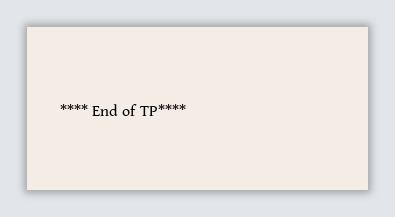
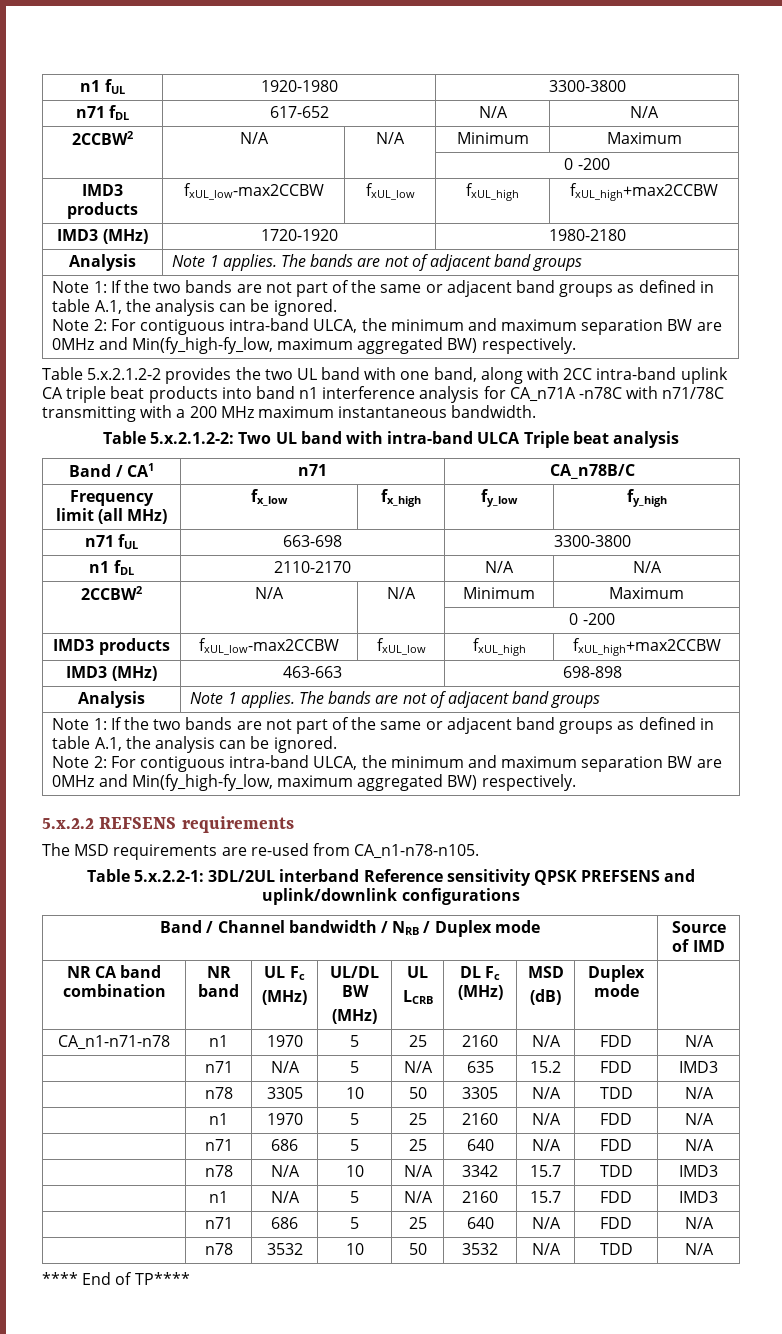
(60, 110) none -> [80,79,125,94] [260,80,338,92] [548,80,626,92] [75,105,130,120] [269,106,329,118] [478,106,508,118] [630,106,659,118] [72,131,133,145] [239,132,269,144] [376,132,405,144] [456,132,529,144] [606,132,682,144] [564,158,610,170] [82,184,123,196] [67,202,138,219] [183,183,324,200] [365,183,415,200] [466,183,519,201] [570,183,718,201] [57,229,148,244] [260,229,338,241] [548,229,626,241] [69,254,136,271] [172,254,583,271] [52,280,714,297] [52,299,337,316] [52,318,722,335] [52,337,576,354] [42,367,728,384] [42,386,725,403] [42,405,537,422] [103,431,679,448] [69,463,154,477] [298,464,327,476] [549,464,635,479] [70,490,154,506] [55,508,168,524] [251,489,288,506] [381,489,421,507] [481,489,518,507] [626,489,667,507] [84,534,139,549] [283,535,342,547] [553,535,631,547] [89,560,134,575] [274,561,351,573] [485,561,514,573] [632,561,662,573] [81,586,142,600] [255,587,284,599] [387,587,416,599] [463,587,535,599] [609,587,684,599] [569,613,615,625] [53,638,170,655] [199,638,339,655] [376,638,426,655] [472,638,526,656] [572,638,721,656] [66,666,157,681] [283,666,342,678] [562,666,622,678] [78,691,145,708] [190,691,601,708] [52,717,714,734] [52,736,337,753] [52,755,722,772] [52,774,576,791] [42,816,294,833] [42,843,480,860] [86,869,696,886] [262,888,520,905] [160,920,540,937] [671,921,726,933] [672,939,725,952] [66,965,162,978] [62,984,166,997] [206,966,231,978] [198,984,239,997] [264,966,305,980] [262,990,307,1005] [330,966,379,978] [341,985,369,997] [332,1009,377,1024] [407,966,428,978] [402,990,433,1004] [459,966,501,980] [457,985,503,1000] [527,966,564,978] [530,989,561,1005] [588,965,645,982] [593,984,639,997] [58,1035,170,1050] [209,1035,228,1047] [266,1035,303,1047] [350,1035,359,1047] [408,1035,427,1047] [462,1035,498,1047] [531,1035,561,1047] [600,1035,632,1047] [684,1035,714,1047] [204,1061,233,1073] [270,1061,300,1073] [350,1061,359,1073] [403,1061,433,1073] [466,1061,494,1073] [530,1061,561,1073] [600,1061,632,1073] [679,1061,718,1073] [204,1087,233,1099] [266,1087,303,1099] [345,1087,364,1099] [408,1087,427,1099] [462,1087,498,1099] [531,1087,561,1099] [599,1087,633,1099] [684,1087,714,1099] [209,1113,228,1125] [266,1113,303,1125] [350,1113,359,1125] [408,1113,427,1125] [462,1113,498,1125] [531,1113,561,1125] [600,1113,632,1125] [684,1113,714,1125] [204,1139,233,1151] [271,1139,298,1151] [350,1139,359,1151] [408,1139,427,1151] [466,1139,494,1151] [531,1139,561,1151] [600,1139,632,1151] [684,1139,714,1151] [204,1165,233,1177] [270,1165,300,1177] [345,1165,364,1177] [403,1165,433,1177] [462,1165,498,1177] [530,1165,561,1177] [599,1165,633,1177] [679,1165,718,1177] [209,1191,228,1203] [270,1191,300,1203] [350,1191,359,1203] [403,1191,433,1203] [462,1191,498,1203] [530,1191,561,1203] [600,1191,632,1203] [679,1191,718,1203] [204,1217,233,1229] [271,1217,298,1229] [350,1217,359,1229] [408,1217,427,1229] [466,1217,494,1229] [531,1217,561,1229] [600,1217,632,1229] [684,1217,714,1229] [204,1243,233,1255] [266,1243,303,1255] [345,1243,364,1255] [408,1243,427,1255] [462,1243,498,1255] [531,1243,561,1255] [599,1243,633,1255] [684,1243,714,1255] n1 fUL | 1920-1980 | 3300-3800 // n71 fDL | 617-652 | N/A | N/A // 2CCBW2 | N/A | N/A | Minimum | Maximum // | | | 0 -200 // IMD3 products | fxUL_low-max2CCBW | fxUL_low | fxUL_high | fxUL_high+max2CCBW // IMD3 (MHz) | 1720-1920 | 1980-2180 // Analysis | Note 1 applies. The bands are not of adjacent band groups // Note 1: If the two bands are not part of the same or adjacent band groups as defined in table A.1, the analysis can be ignored. // Note 2: For contiguous intra-band ULCA, the minimum and maximum separation BW are 0MHz and Min(fy_high-fy_low, maximum aggregated BW) respectively. // Table 5.x.2.1.2-2 provides the two UL band with one band, along with 2CC intra-band uplink CA triple beat products into band n1 interference analysis for CA_n71A -n78C with n71/78C transmitting with a 200 MHz maximum instantaneous bandwidth. // Table 5.x.2.1.2-2: Two UL band with intra-band ULCA Triple beat analysis // Band / CA1 | n71 | CA_n78B/C // Frequency limit (all MHz) | fx_low | fx_high | fy_low | fy_high // n71 fUL | 663-698 | 3300-3800 // n1 fDL | 2110-2170 | N/A | N/A // 2CCBW2 | N/A | N/A | Minimum | Maximum // | | | 0 -200 // IMD3 products | fxUL_low-max2CCBW | fxUL_low | fxUL_high | fxUL_high+max2CCBW // IMD3 (MHz) | 463-663 | 698-898 // Analysis | Note 1 applies. The bands are not of adjacent band groups // Note 1: If the two bands are not part of the same or adjacent band groups as defined in table A.1, the analysis can be ignored. // Note 2: For contiguous intra-band ULCA, the minimum and maximum separation BW are 0MHz and Min(fy_high-fy_low, maximum aggregated BW) respectively. // 5.x.2.2 REFSENS requirements // The MSD requirements are re-used from CA_n1-n78-n105. // Table 5.x.2.2-1: 3DL/2UL interband Reference sensitivity QPSK PREFSENS and uplink/downlink configurations // Band / Channel bandwidth / NRB / Duplex mode | Source of IMD // NR CA band combination | NR band | UL Fc // (MHz) | UL/DL BW // (MHz) | UL // LCRB | DL Fc (MHz) | MSD // (dB) | Duplex mode | // CA_n1-n71-n78 | n1 | 1970 | 5 | 25 | 2160 | N/A | FDD | N/A // | n71 | N/A | 5 | N/A | 635 | 15.2 | FDD | IMD3 // | n78 | 3305 | 10 | 50 | 3305 | N/A | TDD | N/A // | n1 | 1970 | 5 | 25 | 2160 | N/A | FDD | N/A // | n71 | 686 | 5 | 25 | 640 | N/A | FDD | N/A // | n78 | N/A | 10 | N/A | 3342 | 15.7 | TDD | IMD3 // | n1 | N/A | 5 | N/A | 2160 | 15.7 | FDD | IMD3 // | n71 | 686 | 5 | 25 | 640 | N/A | FDD | N/A // | n78 | 3532 | 10 | 50 | 3532 | N/A | TDD | N/A //

